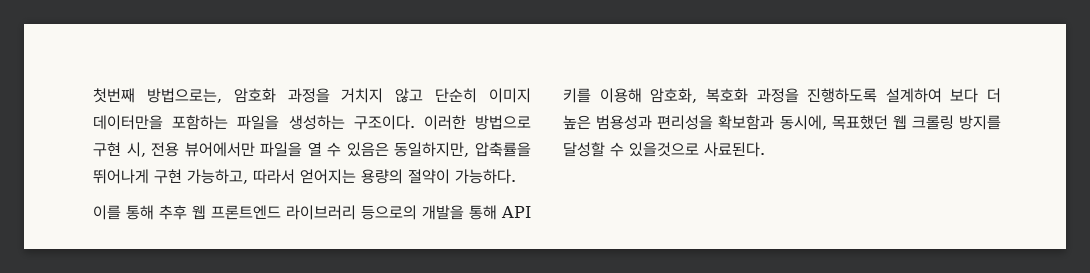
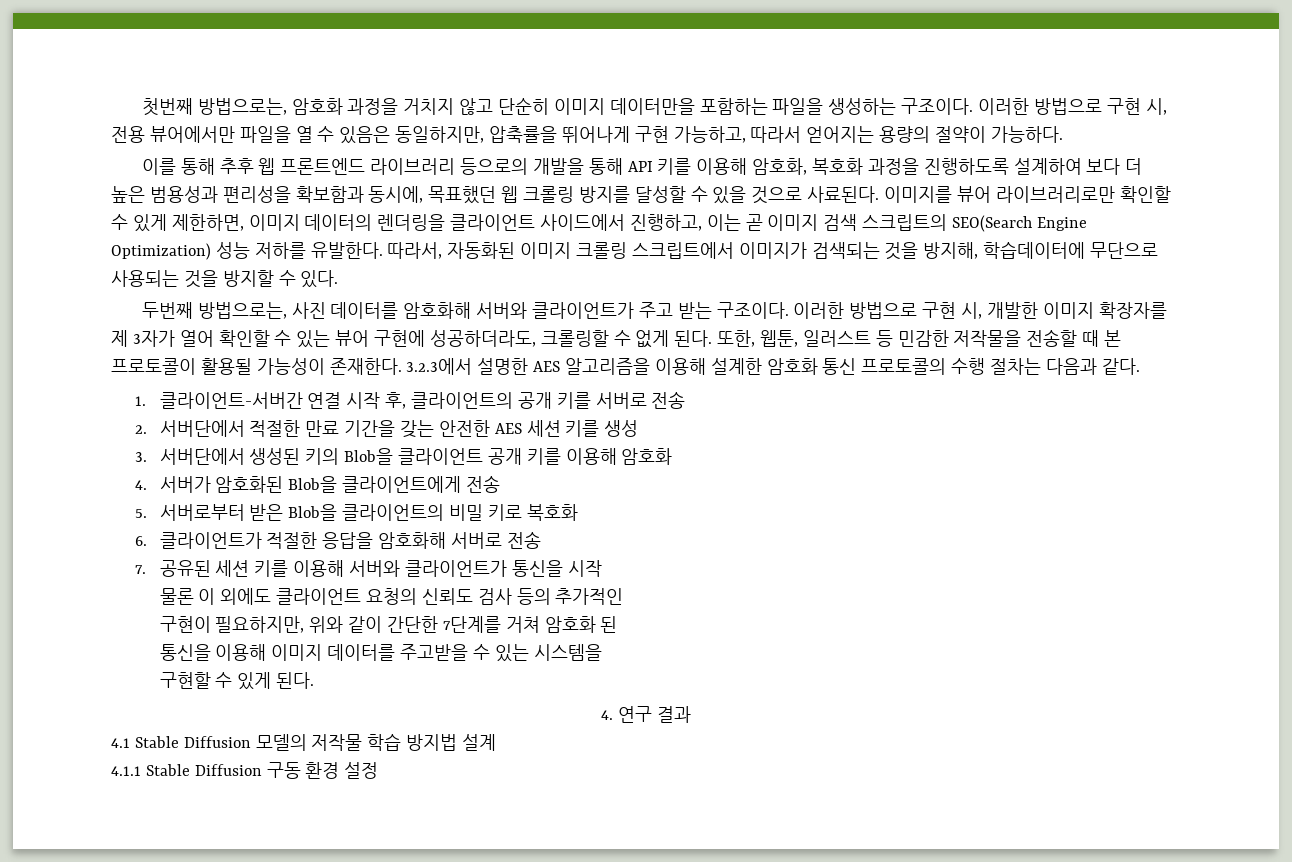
[629,142,765,157] 있을것으로 사료된다. -> [712,186,1171,204] [111,214,1087,232] [111,241,1159,260] [111,270,339,288] [141,302,1167,319] [111,329,1122,348] [111,358,1140,375] [135,391,686,409] [135,420,639,438] [135,448,673,465] [135,475,500,493] [135,504,578,521] [135,531,541,549] [135,560,602,577] [159,588,624,605] [159,616,618,633] [159,644,602,662] [159,672,315,690] [601,706,691,723] [111,733,497,751] [111,762,379,779] 있을 것으로 사료된다. 이미지를 뷰어 라이브러리로만 확인할 수 있게 제한하면, 이미지 데이터의 렌더링을 클라이언트 사이드에서 진행하고, 이는 곧 이미지 검색 스크립트의 SEO(Search Engine Optimization) 성능 저하를 유발한다. 따라서, 자동화된 이미지 크롤링 스크립트에서 이미지가 검색되는 것을 방지해, 학습데이터에 무단으로 사용되는 것을 방지할 수 있다. // 두번째 방법으로는, 사진 데이터를 암호화해 서버와 클라이언트가 주고 받는 구조이다. 이러한 방법으로 구현 시, 개발한 이미지 확장자를 제 3자가 열어 확인할 수 있는 뷰어 구현에 성공하더라도, 크롤링할 수 없게 된다. 또한, 웹툰, 일러스트 등 민감한 저작물을 전송할 때 본 프로토콜이 활용될 가능성이 존재한다. 3.2.3에서 설명한 AES 알고리즘을 이용해 설계한 암호화 통신 프로토콜의 수행 절차는 다음과 같다. // 1. 클라이언트-서버간 연결 시작 후, 클라이언트의 공개 키를 서버로 전송 // 2. 서버단에서 적절한 만료 기간을 갖는 안전한 AES 세션 키를 생성 // 3. 서버단에서 생성된 키의 Blob을 클라이언트 공개 키를 이용해 암호화 // 4. 서버가 암호화된 Blob을 클라이언트에게 전송 // 5. 서버로부터 받은 Blob을 클라이언트의 비밀 키로 복호화 // 6. 클라이언트가 적절한 응답을 암호화해 서버로 전송 // 7. 공유된 세션 키를 이용해 서버와 클라이언트가 통신을 시작 // 물론 이 외에도 클라이언트 요청의 신뢰도 검사 등의 추가적인 // 구현이 필요하지만, 위와 같이 간단한 7단계를 거쳐 암호화 된 // 통신을 이용해 이미지 데이터를 주고받을 수 있는 시스템을 // 구현할 수 있게 된다. // 4. 연구 결과 // 4.1 Stable Diffusion 모델의 저작물 학습 방지법 설계 // 4.1.1 Stable Diffusion 구동 환경 설정

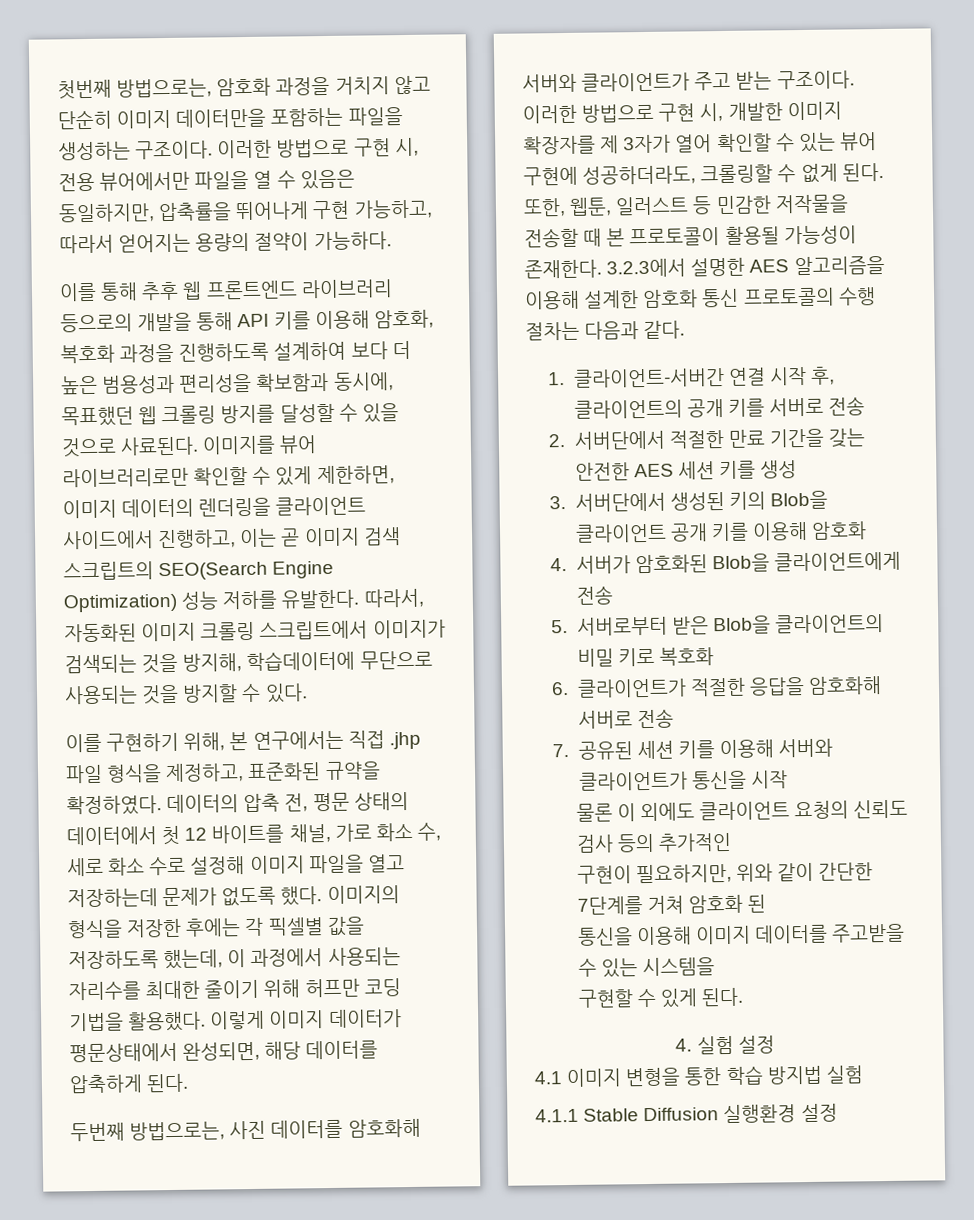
(339, 279) none -> [65,730,421,753] [65,761,381,784] [66,792,409,816] [66,822,441,846] [67,854,405,877] [67,885,400,908] [67,916,365,939] [68,947,401,970] [68,978,401,1001] [69,1009,402,1032] [69,1040,379,1063] [69,1073,190,1094] // 이를 구현하기 위해, 본 연구에서는 직접 .jhp 파일 형식을 제정하고, 표준화된 규약을 확정하였다. 데이터의 압축 전, 평문 상태의 데이터에서 첫 12 바이트를 채널, 가로 화소 수, 세로 화소 수로 설정해 이미지 파일을 열고 저장하는데 문제가 없도록 했다. 이미지의 형식을 저장한 후에는 각 픽셀별 값을 저장하도록 했는데, 이 과정에서 사용되는 자리수를 최대한 줄이기 위해 허프만 코딩 기법을 활용했다. 이렇게 이미지 데이터가 평문상태에서 완성되면, 해당 데이터를 압축하게 된다.
[618,706,691,723] 연구 결과 -> [696,1035,775,1055] 실험 설정
[134,734,363,751] Stable Diffusion 모델의 저작물 -> [566,1067,722,1088] 이미지 변형을 통한
[462,734,497,751] 설계 -> [825,1065,863,1084] 실험
[266,762,340,779] 구동 환경 -> [723,1104,797,1124] 실행환경

